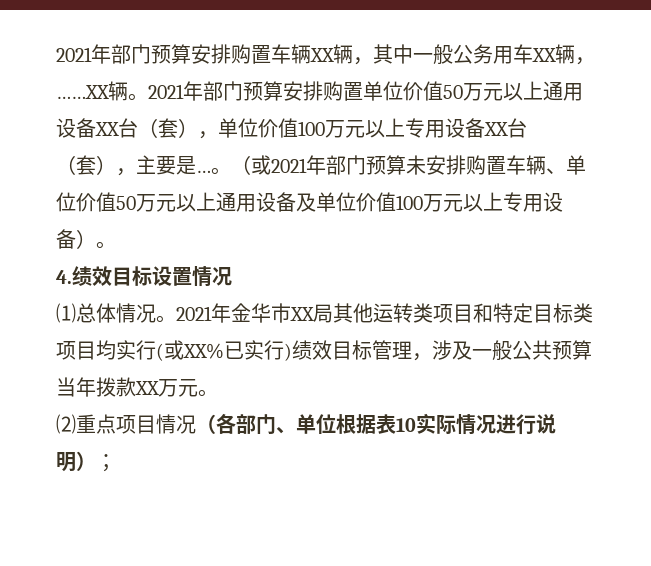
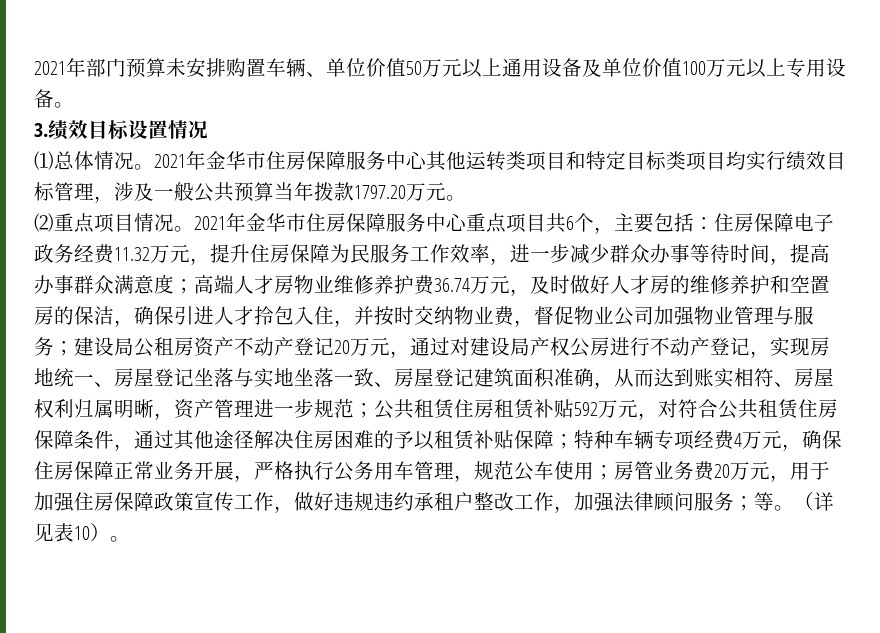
[56,44,595,65] [56,81,583,101] [56,118,527,139] [56,155,406,176] 2021年部门预算安排购置车辆XX辆，其中一般公务用车XX辆，……XX辆。2021年部门预算安排购置单位价值50万元以上通用设备XX台（套），单位价值100万元以上专用设备XX台（套），主要是…。（或2021年部门预算 -> [34,58,166,78] 2021年部门预算
[76,229,116,249] [56,270,72,284] ）。 // 4. -> [54,102,74,108] [34,123,48,137] 。 // 3.
[290,304,333,323] XX局 -> [266,151,427,170] 住房保障服务中心
[156,340,292,361] (或XX%已实行) -> (786, 160) none
[135,381,159,395] XX -> [354,185,406,199] 1797.20
[196,413,556,435] [56,451,116,472] （各部门、单位根据表10实际情况进行说明）； -> [174,213,834,234] [34,244,830,265] [34,275,830,296] [34,306,814,327] [34,337,830,358] [34,368,834,389] [34,399,838,420] [34,430,842,451] [34,461,830,482] [34,492,834,513] [34,523,130,542] 。2021年金华市住房保障服务中心重点项目共6个，主要包括：住房保障电子政务经费11.32万元，提升住房保障为民服务工作效率，进一步减少群众办事等待时间，提高办事群众满意度；高端人才房物业维修养护费36.74万元，及时做好人才房的维修养护和空置房的保洁，确保引进人才拎包入住，并按时交纳物业费，督促物业公司加强物业管理与服务；建设局公租房资产不动产登记20万元，通过对建设局产权公房进行不动产登记，实现房地统一、房屋登记坐落与实地坐落一致、房屋登记建筑面积准确，从而达到账实相符、房屋权利归属明晰，资产管理进一步规范；公共租赁住房租赁补贴592万元，对符合公共租赁住房保障条件，通过其他途径解决住房困难的予以租赁补贴保障；特种车辆专项经费4万元，确保住房保障正常业务开展，严格执行公务用车管理，规范公车使用；房管业务费20万元，用于加强住房保障政策宣传工作，做好违规违约承租户整改工作，加强法律顾问服务；等。（详见表10）。

